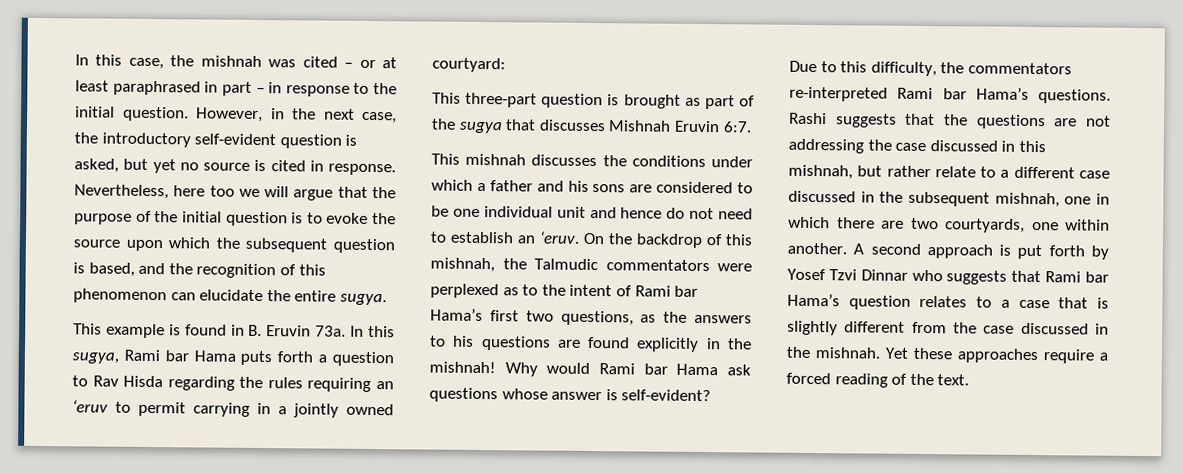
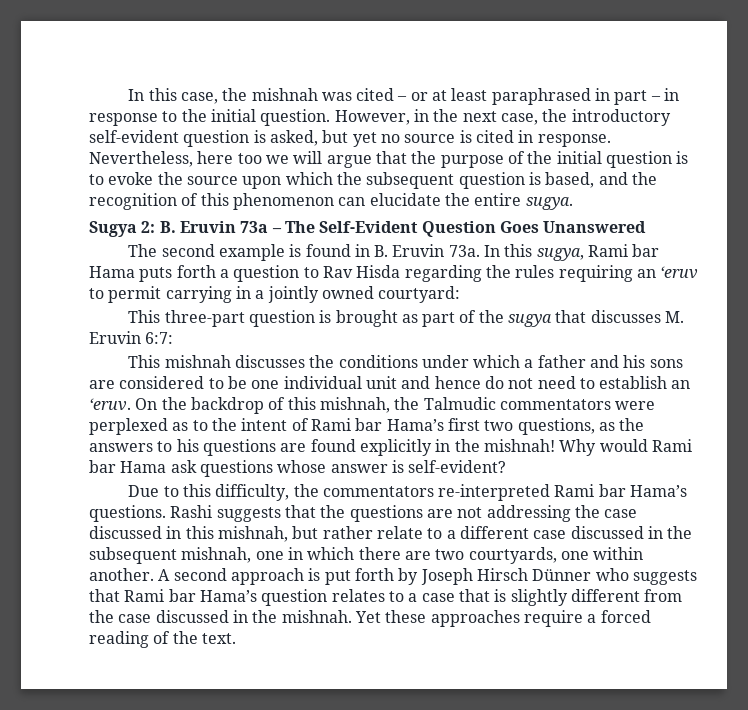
[73,323,102,335] This -> [89,221,647,237] [128,244,215,257] Sugya 2: B. Eruvin 73a – The Self-Evident Question Goes Unanswered // The second
[608,120,752,133] Mishnah Eruvin 6:7. -> [665,311,685,323] [89,331,174,344] M. Eruvin 6:7:
[787,268,908,281] Yosef Tzvi Dinnar -> [420,568,592,585] Joseph Hirsch Dünner

